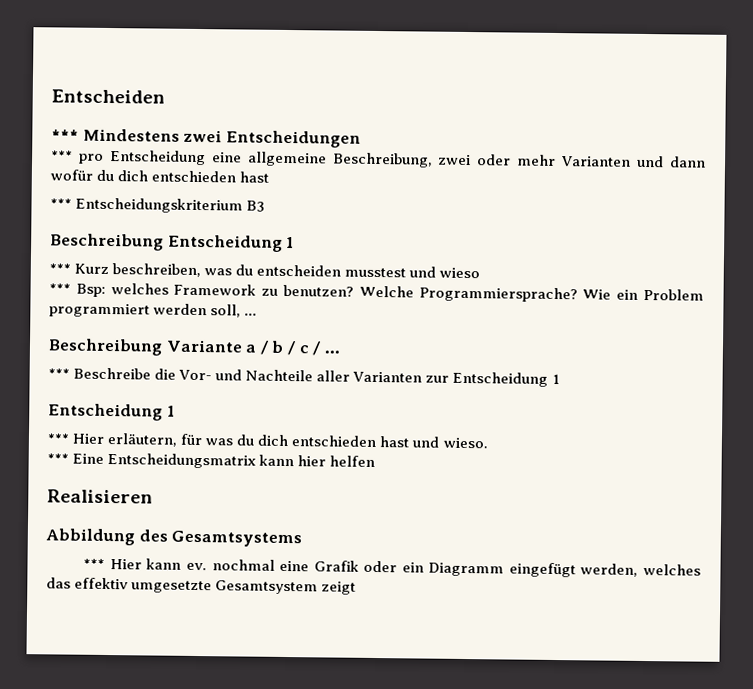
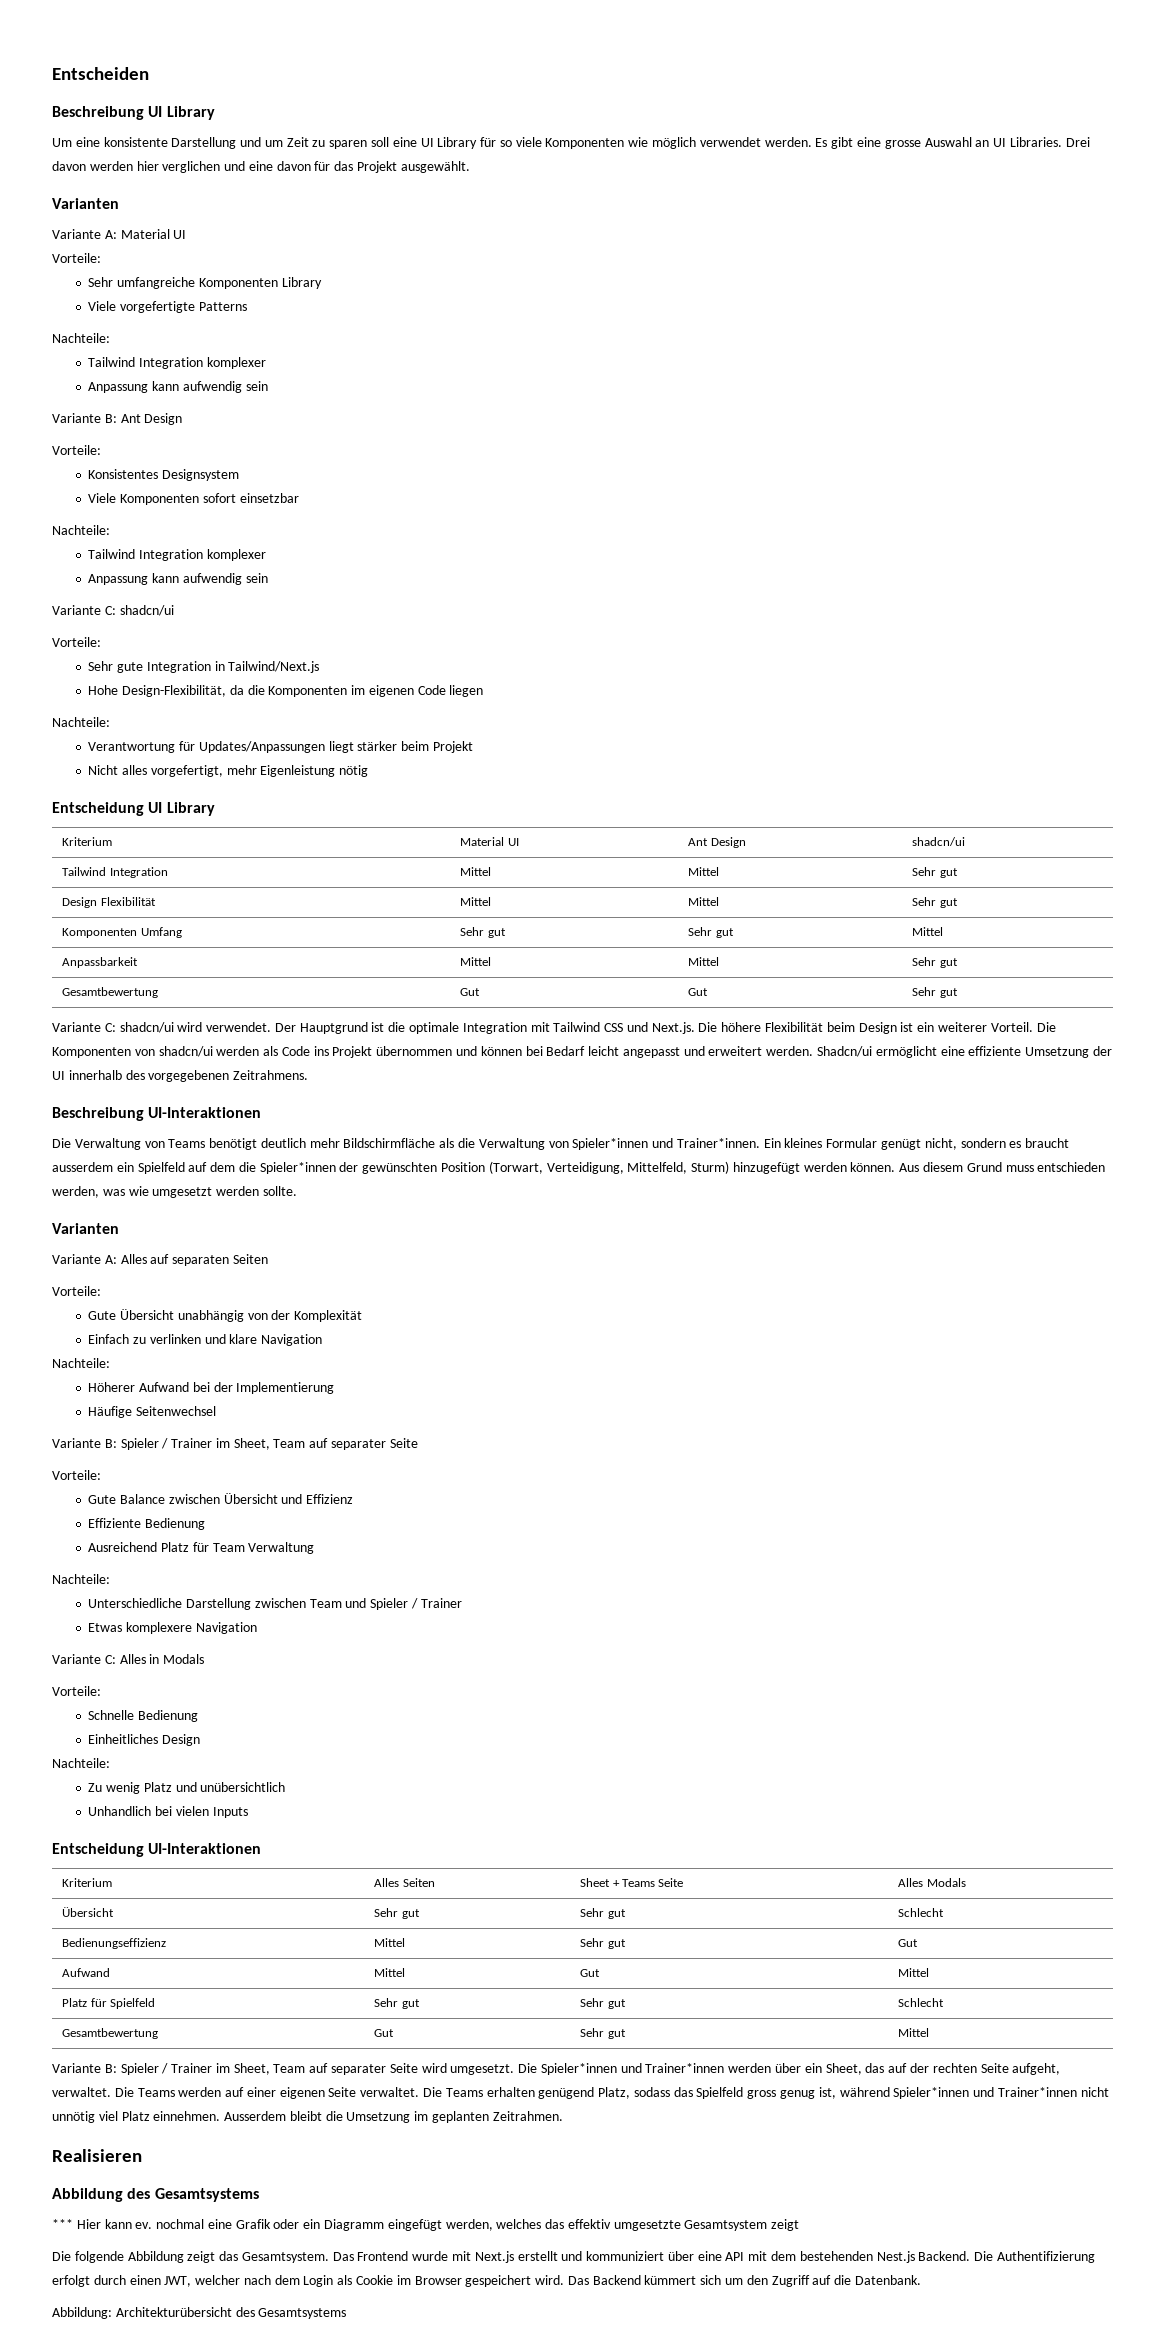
[51,128,361,148] [51,150,706,168] [50,169,270,183] [50,197,266,214] [50,233,295,252] [49,263,481,279] [49,283,704,303] [49,303,258,318] [48,338,340,356] [48,367,560,387] [48,403,175,421] [47,433,488,449] [47,453,376,469] *** Mindestens zwei Entscheidungen // *** pro Entscheidung eine allgemeine Beschreibung, zwei oder mehr Varianten und dann wofür du dich entschieden hast // *** Entscheidungskriterium B3 // Beschreibung Entscheidung 1 // *** Kurz beschreiben, was du entscheiden musstest und wieso // *** Bsp: welches Framework zu benutzen? Welche Programmiersprache? Wie ein Problem programmiert werden soll, … // Beschreibung Variante a / b / c / … // *** Beschreibe die Vor- und Nachteile aller Varianten zur Entscheidung 1 // Entscheidung 1 // *** Hier erläutern, für was du dich entschieden hast und wieso. // *** Eine Entscheidungsmatrix kann hier helfen -> [52,106,215,120] [52,137,1090,149] [52,161,470,173] [52,198,119,209] [52,229,187,239] [52,253,101,263] [88,277,322,289] [88,301,247,313] [52,333,110,343] [88,357,266,369] [88,381,268,393] [52,413,183,425] [52,445,101,455] [88,469,239,481] [88,493,299,505] [52,525,110,535] [88,549,266,561] [88,573,268,585] [52,605,174,616] [52,637,101,647] [88,661,320,673] [88,685,484,697] [52,717,110,727] [88,741,473,753] [88,765,369,777] [52,802,215,816] [62,837,113,846] [460,837,519,846] [688,837,746,848] [912,837,966,846] [62,867,168,878] [460,867,492,876] [688,867,720,876] [912,867,958,878] [62,897,156,908] [460,897,492,906] [688,897,720,906] [912,897,958,908] [62,927,182,938] [460,927,506,938] [688,927,734,938] [912,927,944,936] [62,957,139,968] [460,957,492,966] [688,957,720,966] [912,957,958,968] [62,987,159,998] [460,988,481,996] [688,988,709,996] [912,987,958,998] [52,1022,1056,1034] [52,1046,1112,1058] [52,1070,309,1082] [52,1107,262,1121] [52,1138,1070,1150] [52,1161,1106,1174] [52,1186,297,1198] [52,1223,119,1234] [52,1254,268,1266] [52,1286,101,1296] [88,1309,363,1322] [88,1334,323,1346] [52,1358,110,1368] [88,1382,335,1394] [88,1406,216,1418] [52,1438,418,1450] [52,1470,101,1480] [88,1493,354,1504] [88,1518,205,1530] [88,1542,315,1554] [52,1574,110,1584] [88,1598,462,1610] [88,1622,257,1634] [52,1654,205,1664] [52,1686,101,1696] [88,1710,198,1722] [88,1734,200,1746] [52,1758,110,1768] [88,1782,286,1794] [88,1806,248,1818] [52,1843,262,1857] [62,1878,113,1887] [374,1878,435,1887] [580,1878,684,1887] [898,1878,966,1887] [62,1907,115,1917] [374,1908,420,1919] [580,1908,626,1919] [898,1908,945,1917] [62,1938,167,1949] [374,1938,406,1947] [580,1938,626,1949] [898,1939,919,1947] [62,1968,111,1977] [374,1968,406,1977] [580,1969,601,1977] [898,1968,930,1977] [62,1998,155,2009] [374,1998,420,2009] [580,1998,626,2009] [898,1998,945,2007] [62,2028,159,2039] [374,2029,395,2037] [580,2028,626,2039] [898,2028,930,2037] [52,2063,1061,2075] [52,2087,1109,2099] [52,2111,563,2123] Beschreibung UI Library // Um eine konsistente Darstellung und um Zeit zu sparen soll eine UI Library für so viele Komponenten wie möglich verwendet werden. Es gibt eine grosse Auswahl an UI Libraries. Drei davon werden hier verglichen und eine davon für das Projekt ausgewählt. // Varianten // Variante A: Material UI // Vorteile: // Sehr umfangreiche Komponenten Library // Viele vorgefertigte Patterns // Nachteile: // Tailwind Integration komplexer // Anpassung kann aufwendig sein // Variante B: Ant Design // Vorteile: // Konsistentes Designsystem // Viele Komponenten sofort einsetzbar // Nachteile: // Tailwind Integration komplexer // Anpassung kann aufwendig sein // Variante C: shadcn/ui // Vorteile: // Sehr gute Integration in Tailwind/Next.js // Hohe Design-Flexibilität, da die Komponenten im eigenen Code liegen // Nachteile: // Verantwortung für Updates/Anpassungen liegt stärker beim Projekt // Nicht alles vorgefertigt, mehr Eigenleistung nötig // Entscheidung UI Library // Kriterium | Material UI | Ant Design | shadcn/ui // Tailwind Integration | Mittel | Mittel | Sehr gut // Design Flexibilität | Mittel | Mittel | Sehr gut // Komponenten Umfang | Sehr gut | Sehr gut | Mittel // Anpassbarkeit | Mittel | Mittel | Sehr gut // Gesamtbewertung | Gut | Gut | Sehr gut // Variante C: shadcn/ui wird verwendet. Der Hauptgrund ist die optimale Integration mit Tailwind CSS und Next.js. Die höhere Flexibilität beim Design ist ein weiterer Vorteil. Die Komponenten von shadcn/ui werden als Code ins Projekt übernommen und können bei Bedarf leicht angepasst und erweitert werden. Shadcn/ui ermöglicht eine effiziente Umsetzung der UI innerhalb des vorgegebenen Zeitrahmens. // Beschreibung UI-Interaktionen // Die Verwaltung von Teams benötigt deutlich mehr Bildschirmfläche als die Verwaltung von Spieler*innen und Trainer*innen. Ein kleines Formular genügt nicht, sondern es braucht ausserdem ein Spielfeld auf dem die Spieler*innen der gewünschten Position (Torwart, Verteidigung, Mittelfeld, Sturm) hinzugefügt werden können. Aus diesem Grund muss entschieden werden, was wie umgesetzt werden sollte. // Varianten // Variante A: Alles auf separaten Seiten // Vorteile: // Gute Übersicht unabhängig von der Komplexität // Einfach zu verlinken und klare Navigation // Nachteile: // Höherer Aufwand bei der Implementierung // Häufige Seitenwechsel // Variante B: Spieler / Trainer im Sheet, Team auf separater Seite // Vorteile: // Gute Balance zwischen Übersicht und Effizienz // Effiziente Bedienung // Ausreichend Platz für Team Verwaltung // Nachteile: // Unterschiedliche Darstellung zwischen Team und Spieler / Trainer // Etwas komplexere Navigation // Variante C: Alles in Modals // Vorteile: // Schnelle Bedienung // Einheitliches Design // Nachteile: // Zu wenig Platz und unübersichtlich // Unhandlich bei vielen Inputs // Entscheidung UI-Interaktionen // Kriterium | Alles Seiten | Sheet + Teams Seite | Alles Modals // Übersicht | Sehr gut | Sehr gut | Schlecht // Bedienungseffizienz | Mittel | Sehr gut | Gut // Aufwand | Mittel | Gut | Mittel // Platz für Spielfeld | Sehr gut | Sehr gut | Schlecht // Gesamtbewertung | Gut | Sehr gut | Mittel // Variante B: Spieler / Trainer im Sheet, Team auf separater Seite wird umgesetzt. Die Spieler*innen und Trainer*innen werden über ein Sheet, das auf der rechten Seite aufgeht, verwaltet. Die Teams werden auf einer eigenen Seite verwaltet. Die Teams erhalten genügend Platz, sodass das Spielfeld gross genug ist, während Spieler*innen und Trainer*innen nicht unnötig viel Platz einnehmen. Ausserdem bleibt die Umsetzung im geplanten Zeitrahmen.
(357, 588) none -> [52,2251,1095,2263] [52,2275,921,2287] [52,2307,347,2319] // Die folgende Abbildung zeigt das Gesamtsystem. Das Frontend wurde mit Next.js erstellt und kommuniziert über eine API mit dem bestehenden Nest.js Backend. Die Authentifizierung erfolgt durch einen JWT, welcher nach dem Login als Cookie im Browser gespeichert wird. Das Backend kümmert sich um den Zugriff auf die Datenbank. // Abbildung: Architekturübersicht des Gesamtsystems

